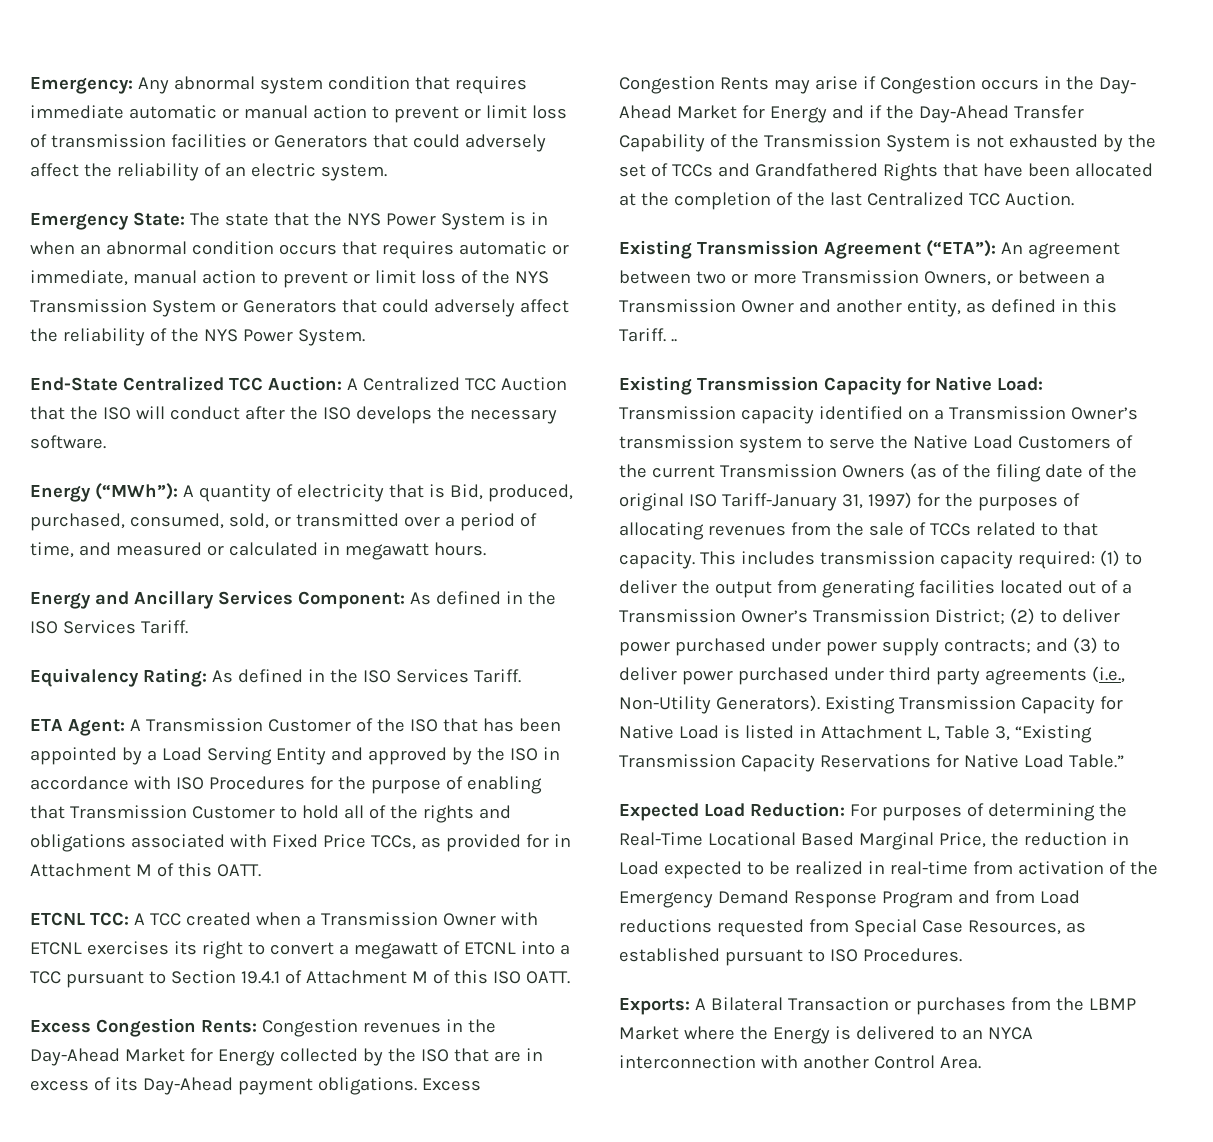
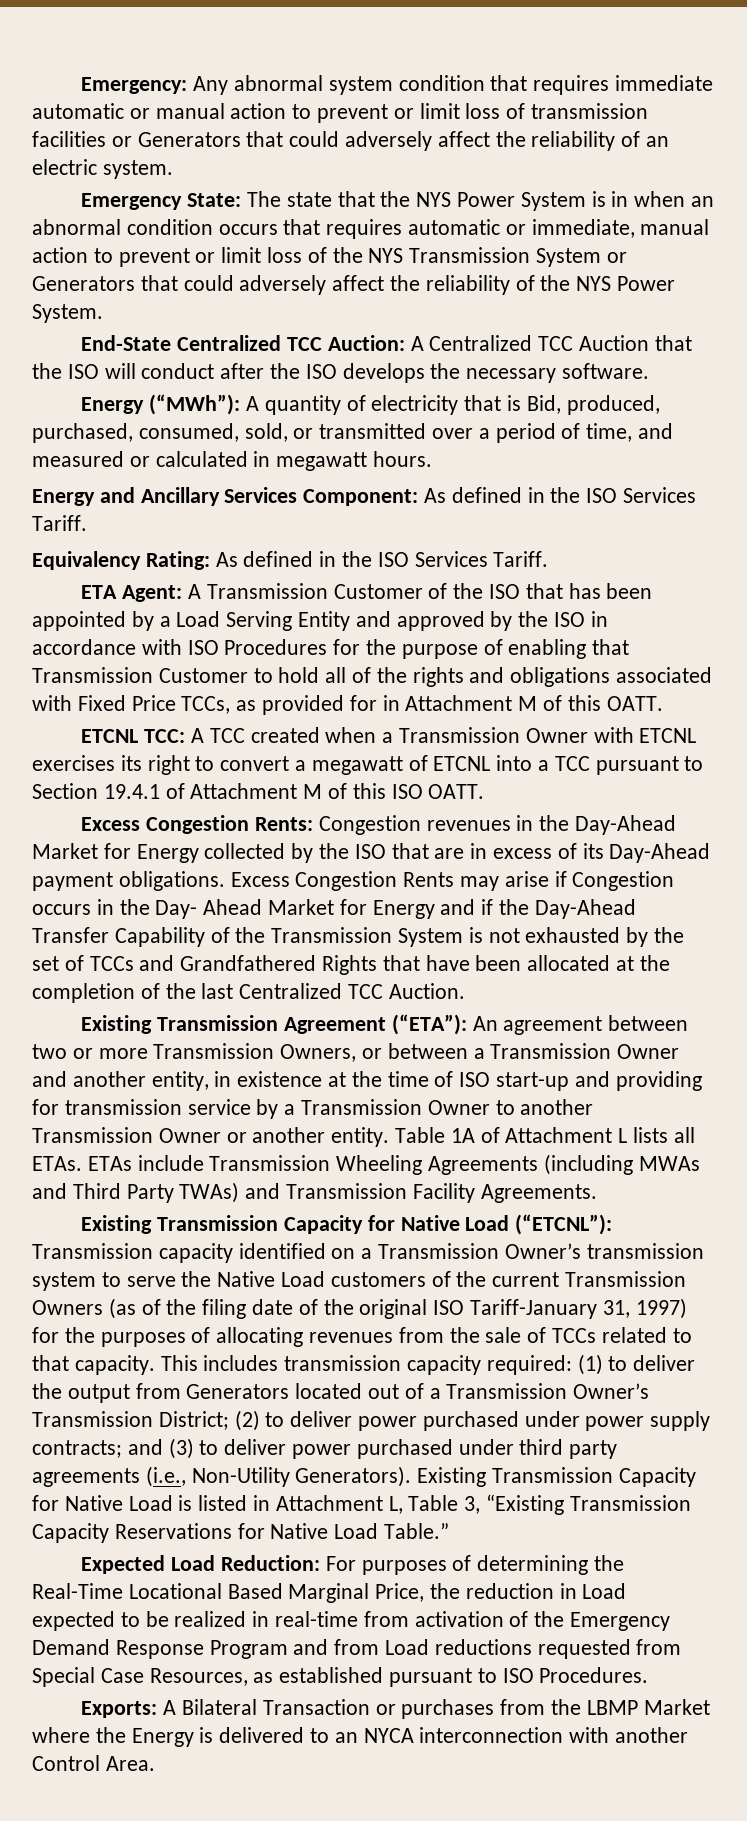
[965,299,1117,313] [619,328,677,342] [619,376,1043,395] as defined in this Tariff. .. // Existing Transmission Capacity for Native Load: -> [214,1071,702,1091] [32,1099,594,1119] [32,1127,695,1147] [32,1154,700,1175] [32,1182,597,1203] [81,1214,613,1235] in existence at the time of ISO start-up and providing for transmission service by a Transmission Owner to another Transmission Owner or another entity. Table 1A of Attachment L lists all ETAs. ETAs include Transmission Wheeling Agreements (including MWAs and Third Party TWAs) and Transmission Facility Agreements. // Existing Transmission Capacity for Native Load (“ETCNL”):
[1017,436,1111,449] Customers -> [330,1272,426,1287] customers
[821,580,995,598] generating facilities -> [186,1384,290,1399] Generators

